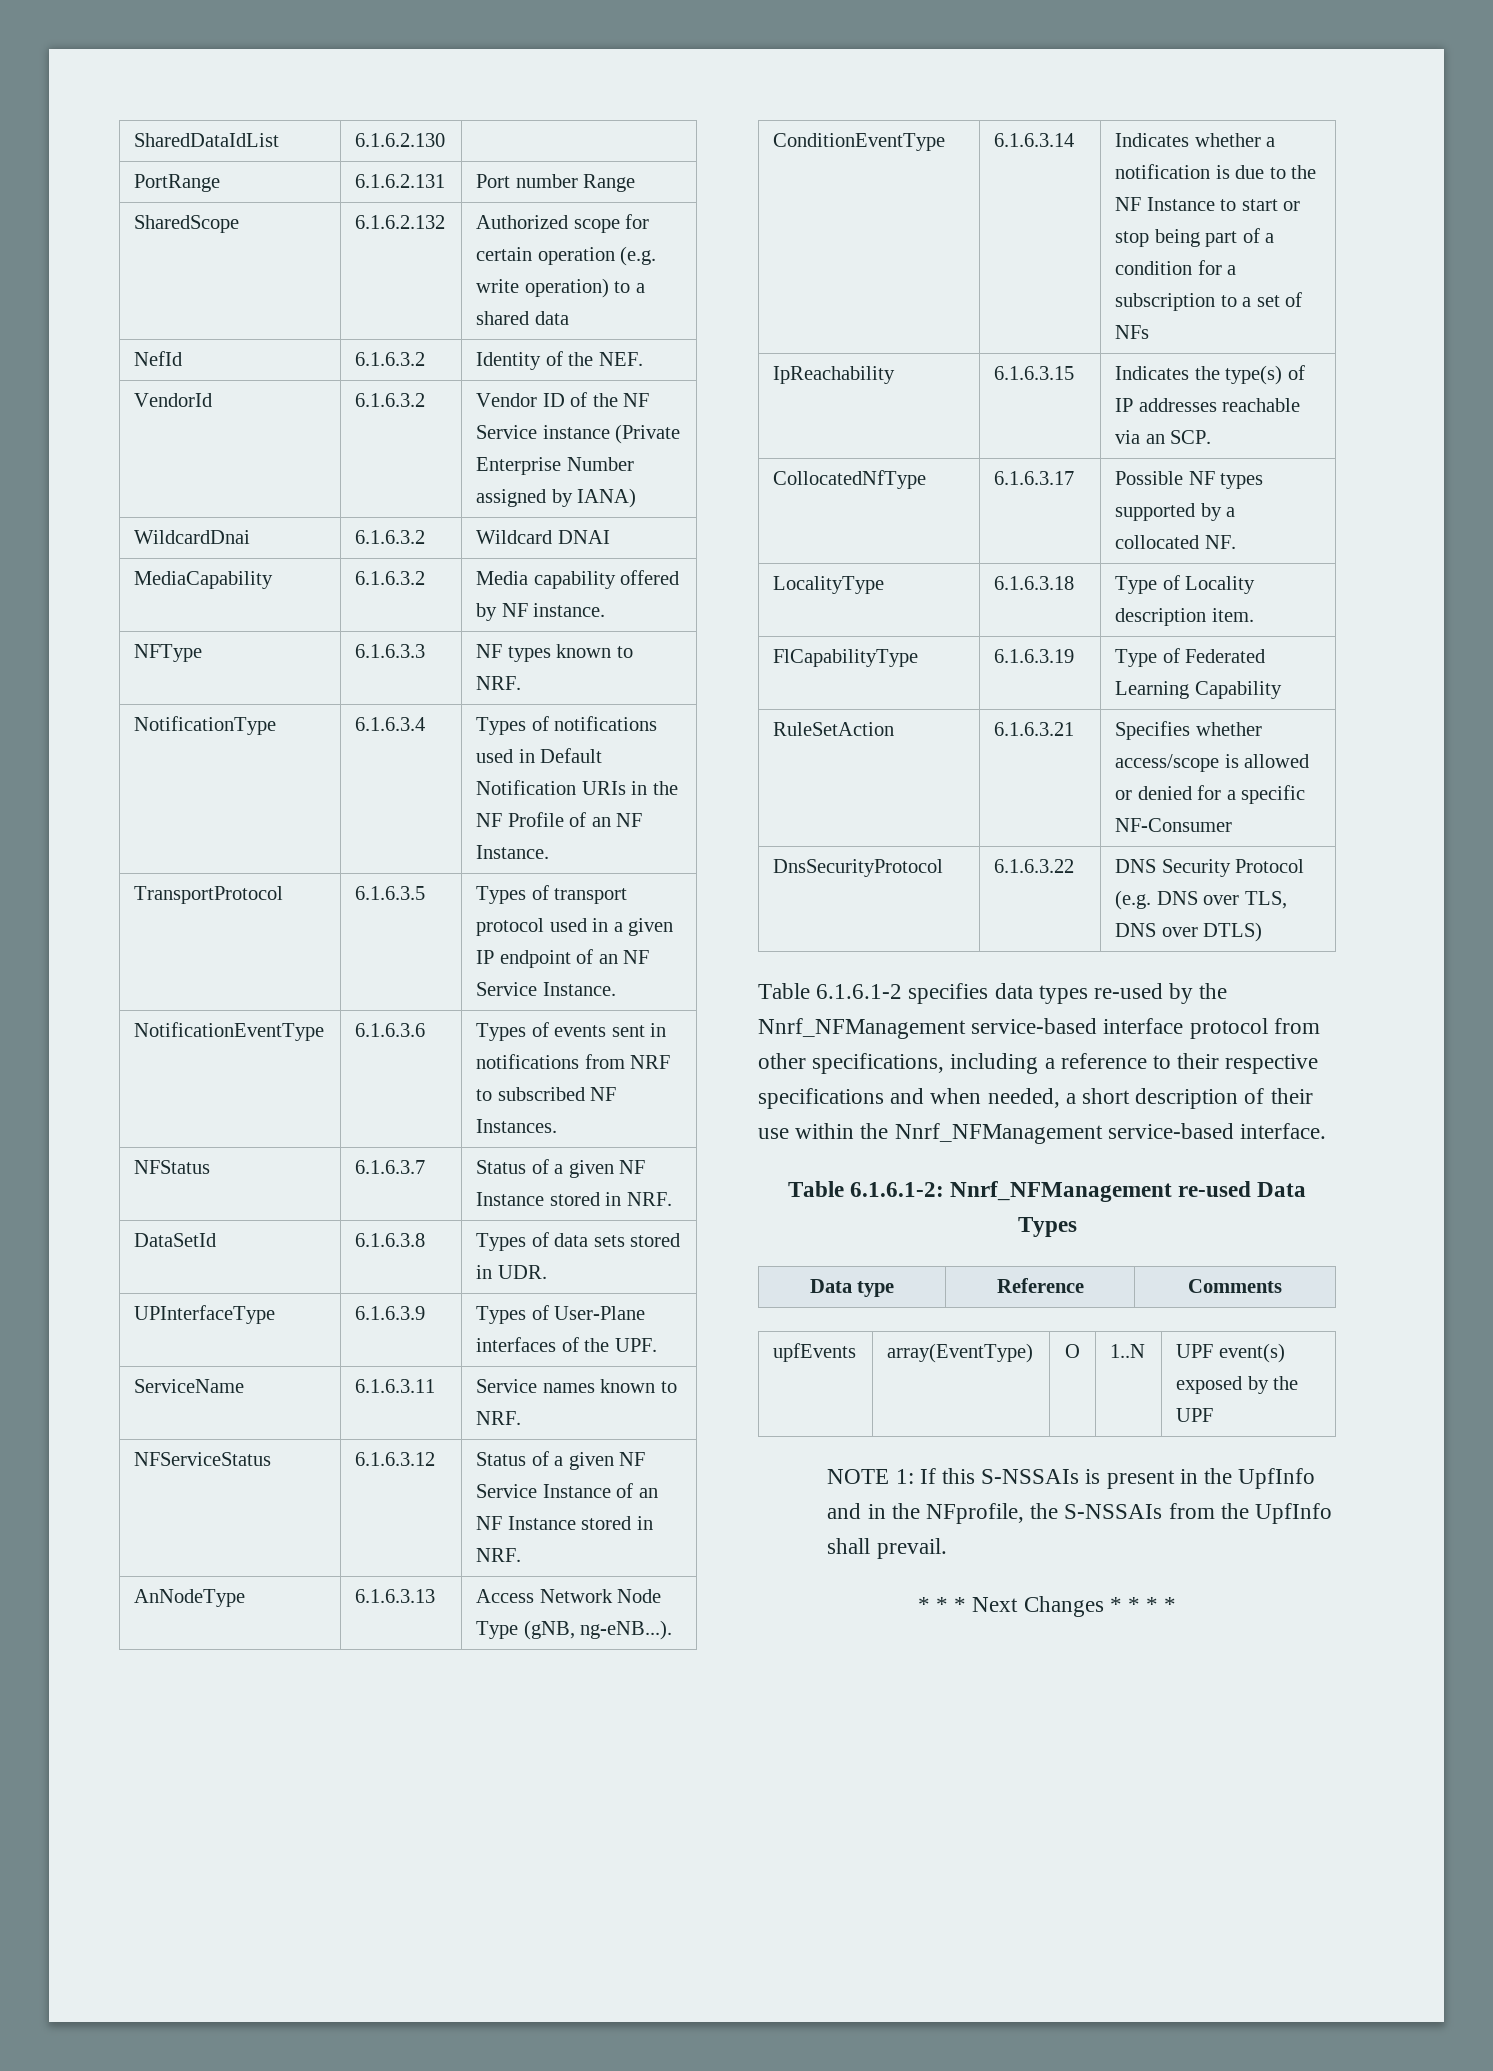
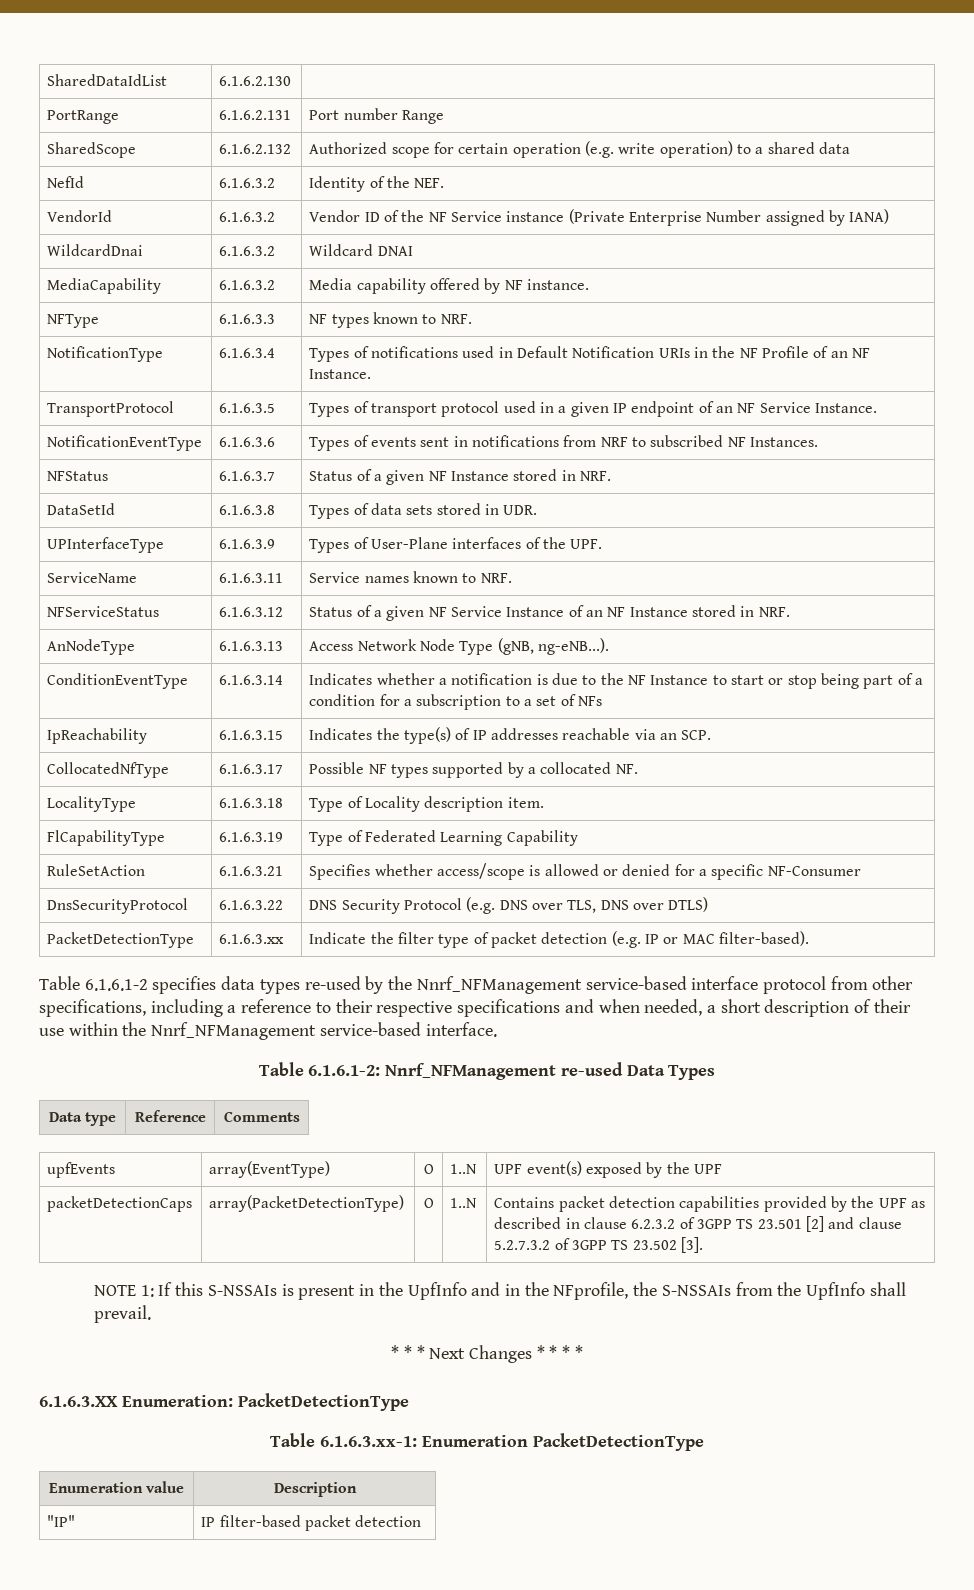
(1263, 932) none -> [47,932,195,948] [219,934,285,944] [309,931,809,948] // PacketDetectionType | 6.1.6.3.xx | Indicate the filter type of packet detection (e.g. IP or MAC filter-based).
(1214, 1415) none -> [47,1196,193,1212] [209,1195,405,1212] [423,1198,434,1208] [450,1198,478,1208] [494,1196,926,1212] [494,1216,902,1232] [494,1237,704,1253] // packetDetectionCaps | array(PacketDetectionType) | O | 1..N | Contains packet detection capabilities provided by the UPF as described in clause 6.2.3.2 of 3GPP TS 23.501 [2] and clause 5.2.7.3.2 of 3GPP TS 23.502 [3].
(1177, 1604) none -> [39,1393,409,1411] [270,1433,704,1451] [48,1481,185,1493] [273,1482,357,1497] [47,1515,76,1527] [201,1515,422,1531] // 6.1.6.3.XX Enumeration: PacketDetectionType // Table 6.1.6.3.xx-1: Enumeration PacketDetectionType // Enumeration value | Description // "IP" | IP filter-based packet detection

